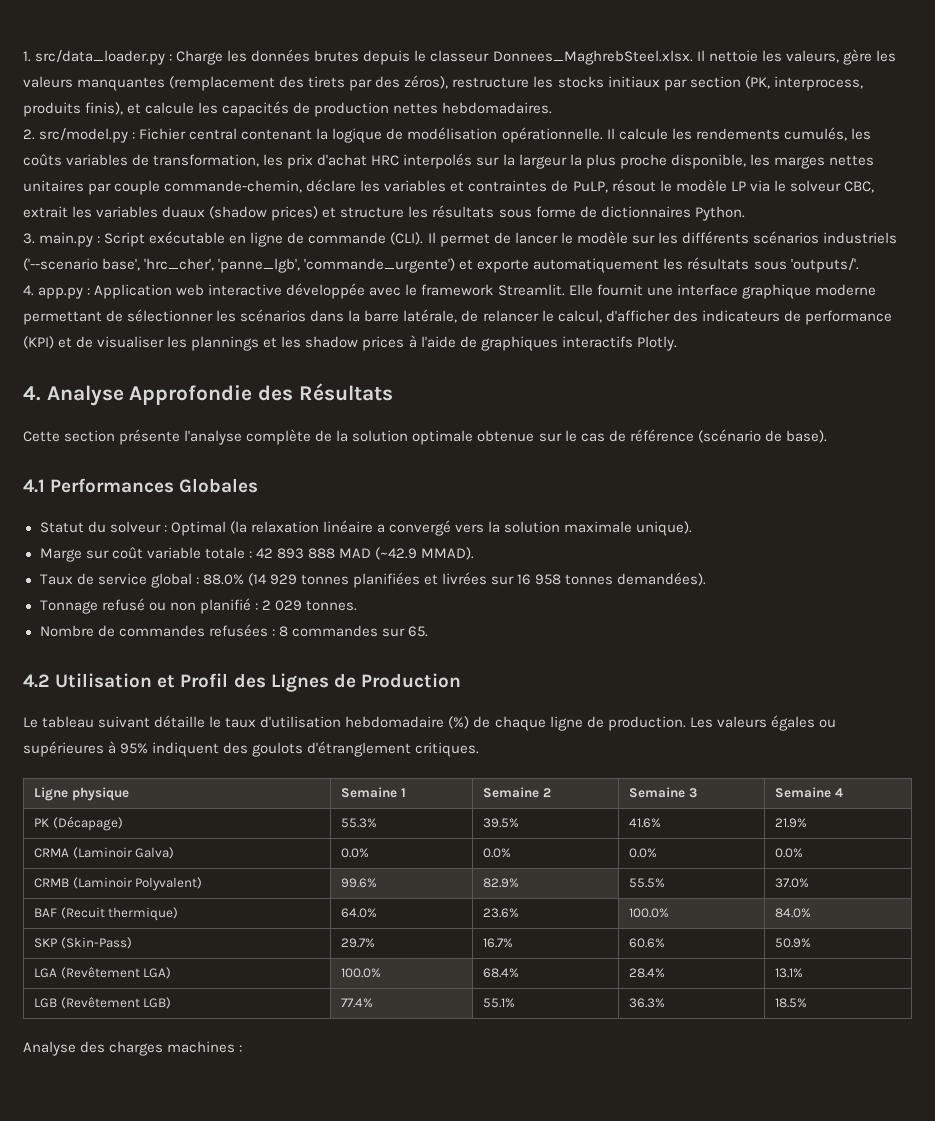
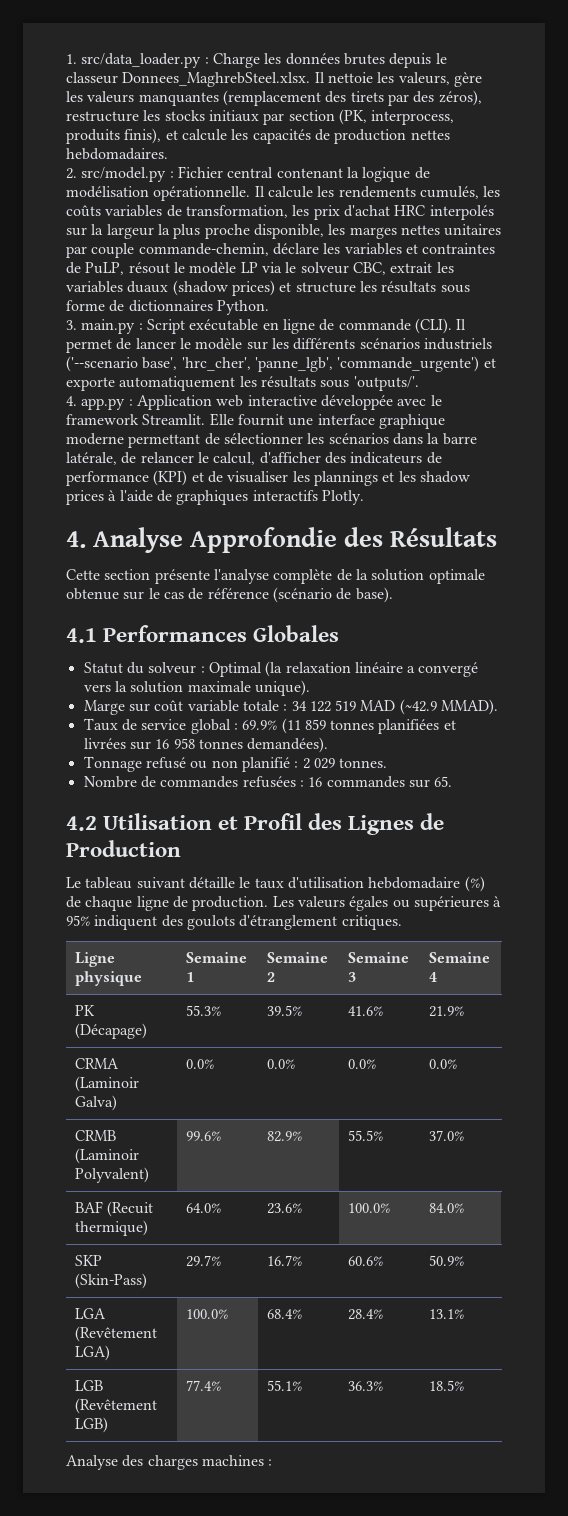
[255,548,335,559] 42 893 888 -> [291,700,357,712] 34 122 519
[202,573,297,586] 88.0% (14 929 -> [242,718,326,734] 69.9% (11 859
[278,626,288,637] 8 -> [308,777,323,787] 16

